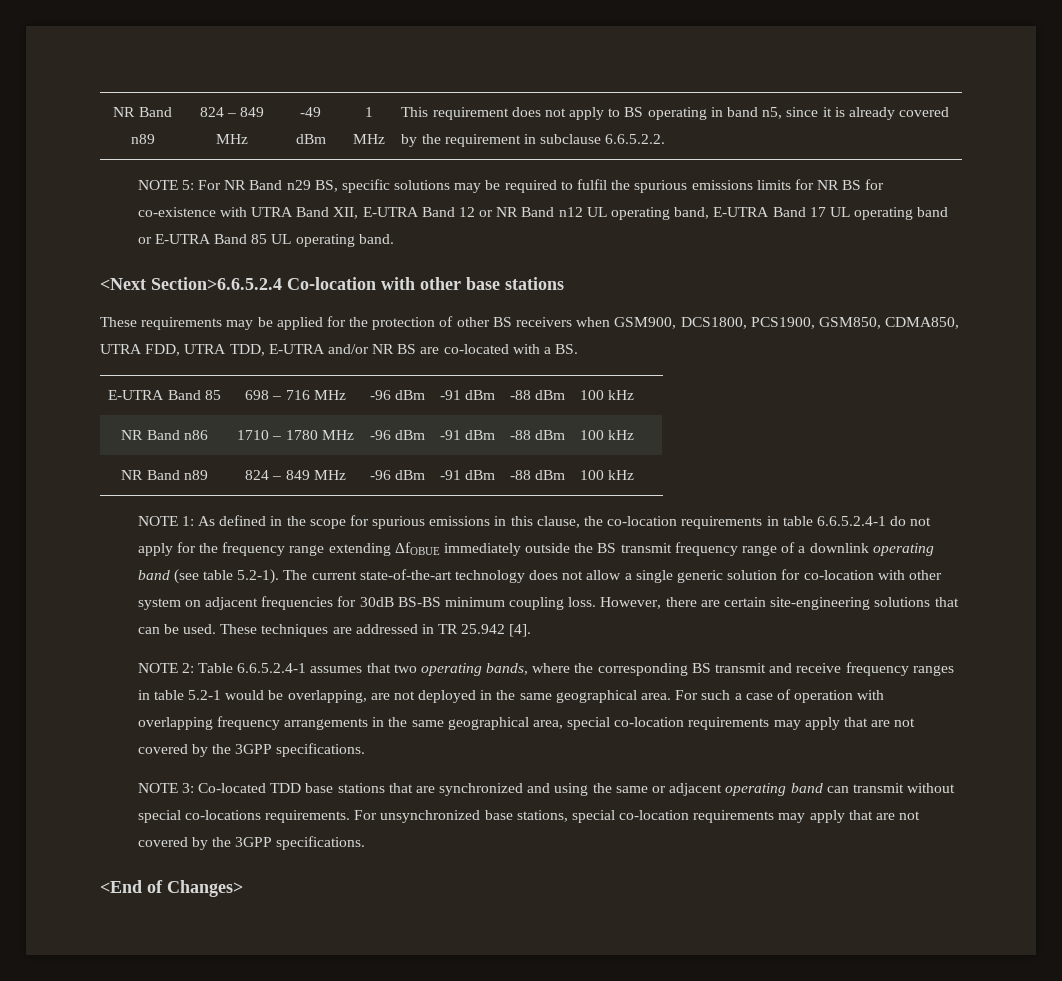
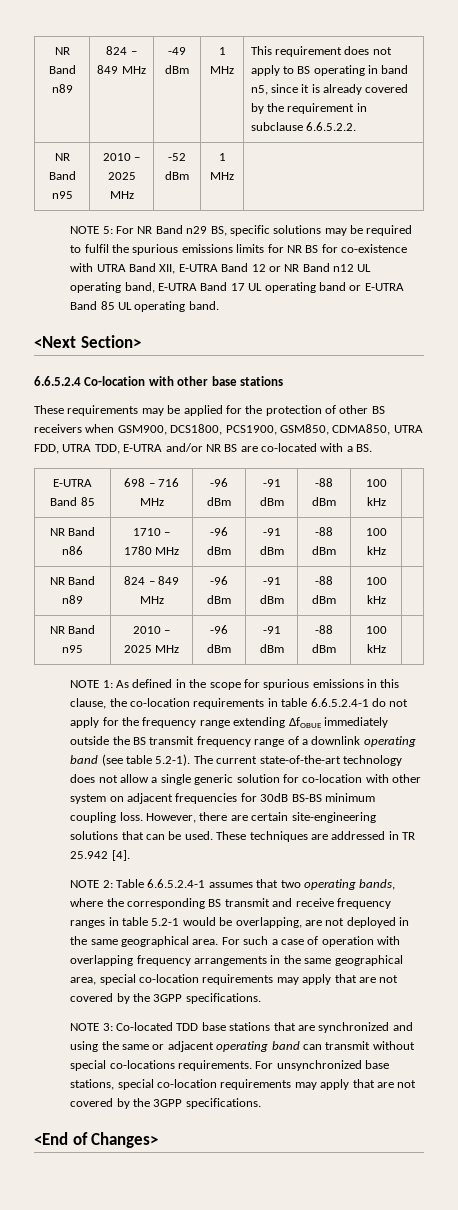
(666, 139) none -> [54,153,70,161] [48,171,76,180] [51,191,73,199] [102,153,141,161] [107,172,136,180] [109,191,134,199] [168,153,186,161] [165,171,189,180] [218,153,226,161] [210,172,234,180] // NR Band n95 | 2010 – 2025 MHz | -52 dBm | 1 MHz |
[151,277,282,290] Section>6.6.5.2.4 -> [80,335,141,348] [34,376,81,386] Section> // 6.6.5.2.4
(635, 475) none -> [49,625,96,634] [62,645,83,653] [132,626,171,634] [123,645,180,653] [210,625,228,634] [207,644,231,653] [262,626,281,634] [259,644,284,653] [315,625,333,634] [312,644,336,653] [365,626,387,634] [366,644,386,653] // NR Band n95 | 2010 – 2025 MHz | -96 dBm | -91 dBm | -88 dBm | 100 kHz |

